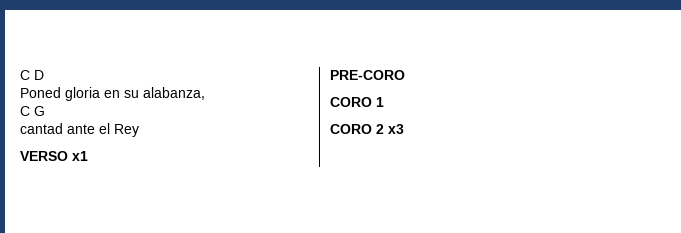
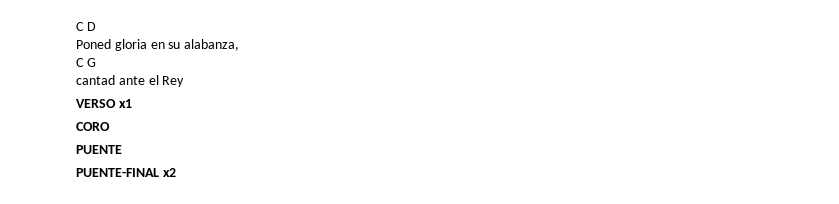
[330,70,405,80] [330,97,384,107] [330,124,404,134] PRE-CORO // CORO 1 // CORO 2 x3 -> [76,122,110,131] [76,145,122,154] [76,168,176,177] CORO // PUENTE // PUENTE-FINAL x2

